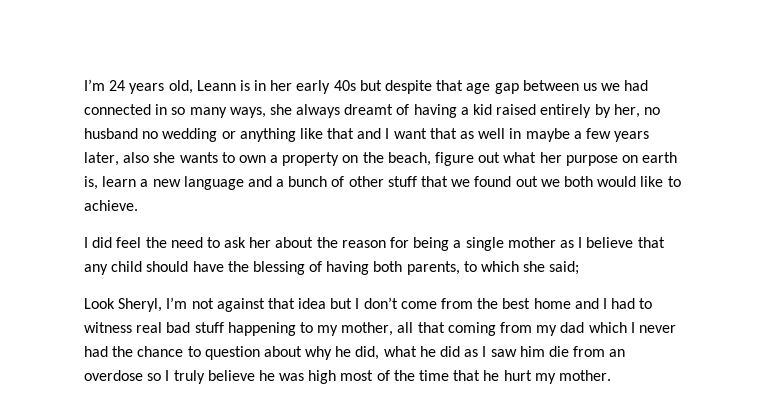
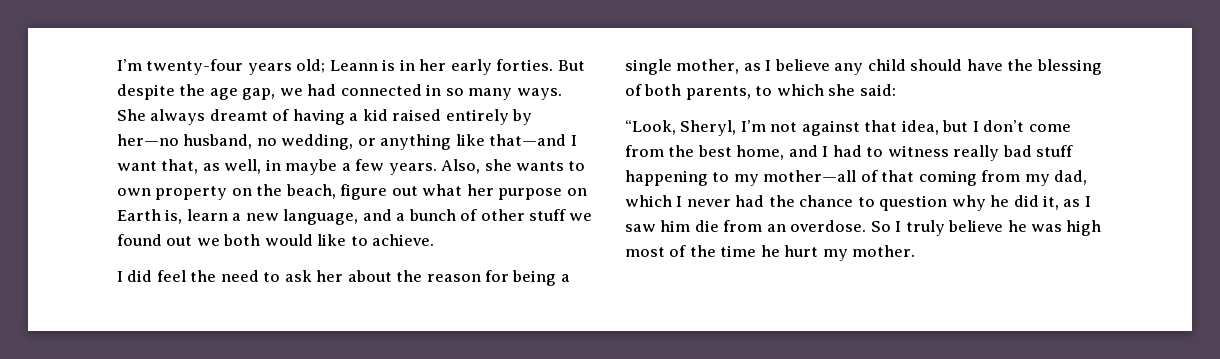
[84,79,193,94] I’m 24 years old, -> [117,59,326,75] I’m twenty-four years old;
[333,80,597,94] 40s but despite that age gap between us -> [496,59,585,71] [117,84,276,100] forties. But despite the age gap,
[229,104,292,118] ways, she -> [516,88,562,100] [117,109,146,121] ways. She
[613,104,660,118] [84,128,506,142] her, no husband no wedding or anything like that and I want that as well -> [117,134,577,150] [117,159,262,174] her—no husband, no wedding, or anything like that—and I want that, as well,
[614,131,650,142] [84,152,150,166] years later, also -> [388,159,481,175] years. Also,
[270,155,279,163] a -> (151, 192) none
[642,152,678,163] earth -> [117,209,161,221] Earth
[183,176,244,190] language -> [283,209,359,225] language,
[421,176,449,187] that -> (567, 215) none
[507,237,556,248] mother -> [676,59,740,74] mother,
[637,237,665,248] that -> (830, 65) none
[326,261,370,275] having -> (642, 90) none
[549,261,580,275] [84,298,115,309] said; // Look -> [859,84,896,96] [625,120,676,135] said: // “Look,
[298,298,327,309] idea -> [901,120,939,135] idea,
[533,298,571,309] home -> [736,145,785,160] home,
[136,322,163,333] real -> [953,145,1000,161] really
[341,322,414,336] mother, all -> [763,170,878,182] mother—all of
[560,322,585,333] dad -> [1054,170,1088,185] dad,
[263,346,302,357] about -> (948, 203) none
[355,346,461,360] did, what he did -> [1013,195,1060,210] did it,
[84,370,162,381] overdose so -> [790,220,891,232] overdose. So
[453,370,481,381] that -> (757, 251) none

